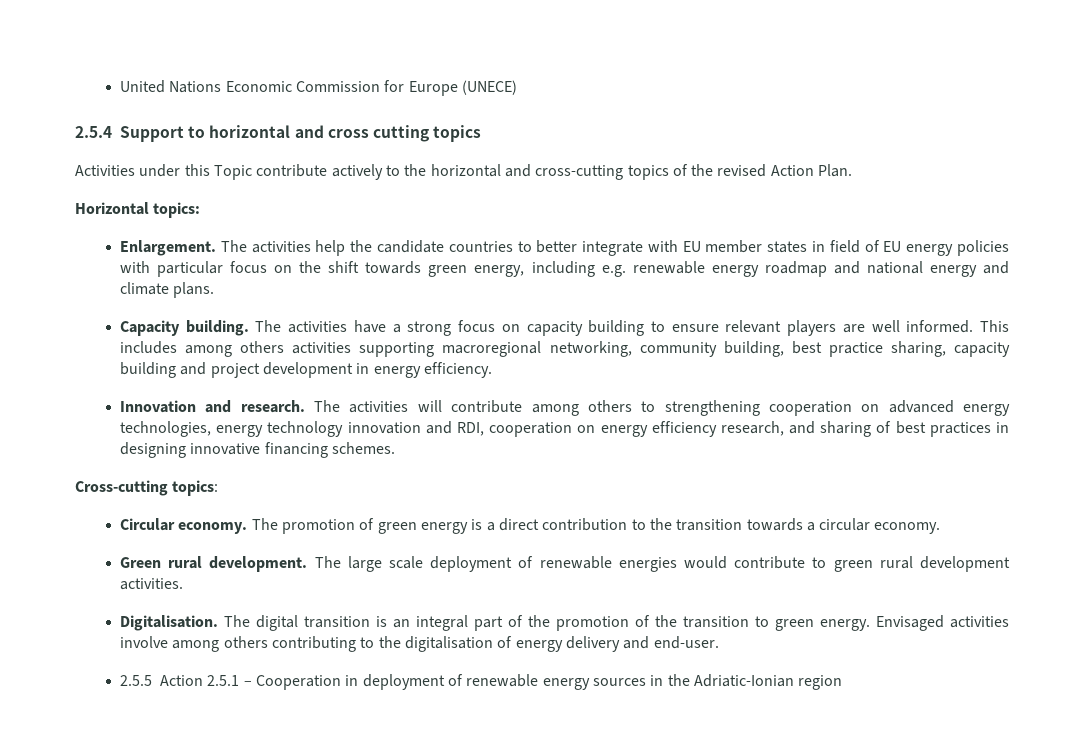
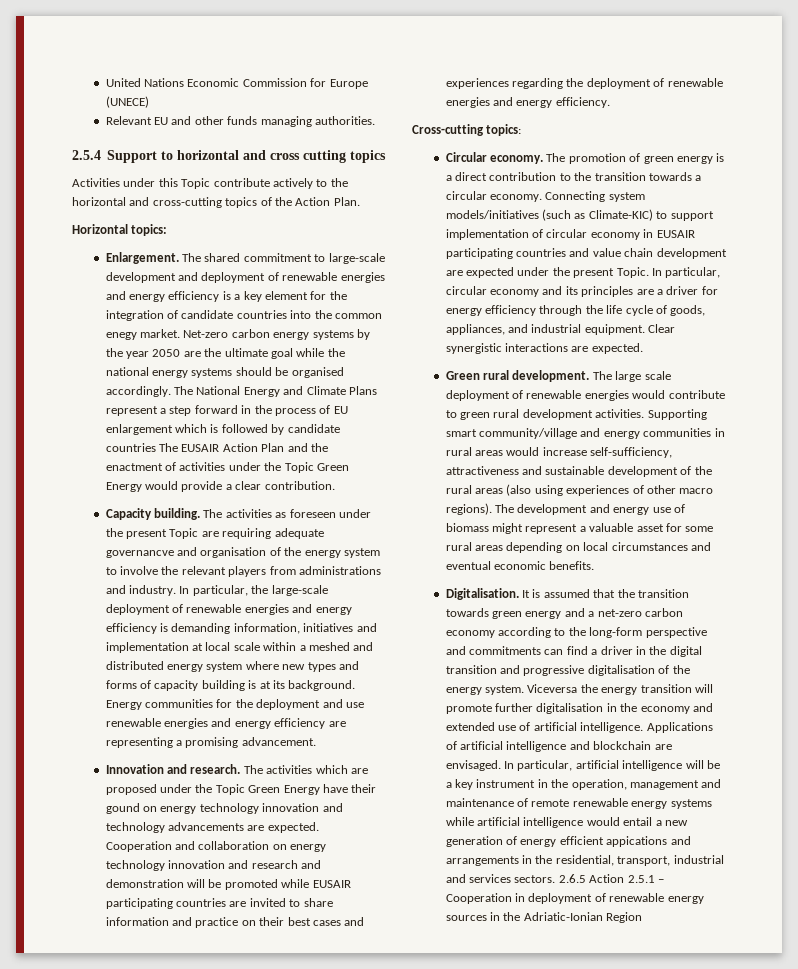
(517, 87) none -> [105,116,375,127] // Relevant EU and other funds managing authorities.
[717,164,767,177] revised -> (292, 201) none
[251,240,1010,256] [120,261,1009,277] [120,282,215,298] [120,320,1010,336] [120,341,1010,357] [120,362,492,378] activities help the candidate countries to better integrate with EU member states in field of EU energy policies with particular focus on the shift towards green energy, including e.g. renewable energy roadmap and national energy and climate plans. // Capacity building. The activities have a strong focus on capacity building to ensure relevant players are well informed. This includes among others activities supporting macroregional networking, community building, best practice sharing, capacity building and project development in energy efficiency. -> [204,253,385,264] [105,272,385,283] [105,291,347,302] [105,310,382,321] [105,329,370,340] [105,348,345,359] [105,367,344,378] [105,386,377,397] [105,405,348,416] [105,424,340,435] [105,443,328,452] [105,462,349,473] [105,481,335,492] [105,508,371,520] [105,528,324,539] [105,547,380,558] [105,566,381,577] [105,585,328,596] [105,604,352,615] [105,623,377,634] [105,642,374,653] [105,661,359,672] [105,680,356,691] [105,699,364,710] [105,718,346,729] [105,737,316,748] shared commitment to large-scale development and deployment of renewable energies and energy efficiency is a key element for the integration of candidate countries into the common enegy market. Net-zero carbon energy systems by the year 2050 are the ultimate goal while the national energy systems should be organised accordingly. The National Energy and Climate Plans represent a step forward in the process of EU enlargement which is followed by candidate countries The EUSAIR Action Plan and the enactment of activities under the Topic Green Energy would provide a clear contribution. // Capacity building. The activities as foreseen under the present Topic are requiring adequate governancve and organisation of the energy system to involve the relevant players from administrations and industry. In particular, the large-scale deployment of renewable energies and energy efficiency is demanding information, initiatives and implementation at local scale within a meshed and distributed energy system where new types and forms of capacity building is at its background. Energy communities for the deployment and use renewable energies and energy efficiency are representing a promising advancement.
[417,400,1011,416] [120,421,1010,437] [120,442,395,458] will contribute among others to strengthening cooperation on advanced energy technologies, energy technology innovation and RDI, cooperation on energy efficiency research, and sharing of best practices in designing innovative financing schemes. -> [315,765,368,774] [105,784,377,795] [105,803,343,814] [105,822,319,833] [105,841,327,852] [105,860,322,871] [105,879,351,890] [105,898,333,909] [105,917,365,928] [445,78,723,89] [445,97,610,108] which are proposed under the Topic Green Energy have their gound on energy technology innovation and technology advancements are expected. Cooperation and collaboration on energy technology innovation and research and demonstration will be promoted while EUSAIR participating countries are invited to share information and practice on their best cases and experiences regarding the deployment of renewable energies and energy efficiency.
(941, 528) none -> [545,191,645,202] [445,209,714,221] [445,229,695,240] [445,248,727,259] [445,267,721,278] [445,286,718,297] [445,305,706,316] [445,324,676,335] [445,343,643,354] Connecting system models/initiatives (such as Climate-KIC) to support implementation of circular economy in EUSAIR participating countries and value chain development are expected under the present Topic. In particular, circular economy and its principles are a driver for energy efficiency through the life cycle of goods, appliances, and industrial equipment. Clear synergistic interactions are expected.
[120,615,1009,631] [120,636,719,652] [120,675,153,686] // Digitalisation. The digital transition is an integral part of the promotion of the transition to green energy. Envisaged activities involve among others contributing to the digitalisation of energy delivery and end-user. // 2.5.5 -> [647,409,707,420] [445,428,725,439] [445,447,673,458] [445,466,712,477] [445,484,714,496] [445,503,685,515] [445,523,714,534] [445,542,711,553] [445,561,595,570] [445,588,689,600] [445,608,683,619] [445,627,707,638] [445,646,702,657] [445,665,690,676] [445,684,713,695] [445,703,713,714] [445,722,713,733] [445,741,672,752] [445,760,720,771] [445,779,722,790] [445,798,712,809] [445,817,688,828] [445,836,691,847] [445,855,724,866] [445,874,586,883] Supporting smart community/village and energy communities in rural areas would increase self-sufficiency, attractiveness and sustainable development of the rural areas (also using experiences of other macro regions). The development and energy use of biomass might represent a valuable asset for some rural areas depending on local circumstances and eventual economic benefits. // Digitalisation. It is assumed that the transition towards green energy and a net-zero carbon economy according to the long-form perspective and commitments can find a driver in the digital transition and progressive digitalisation of the energy system. Viceversa the energy transition will promote further digitalisation in the economy and extended use of artificial intelligence. Applications of artificial intelligence and blockchain are envisaged. In particular, artificial intelligence will be a key instrument in the operation, management and maintenance of remote renewable energy systems while artificial intelligence would entail a new generation of energy efficient appications and arrangements in the residential, transport, industrial and services sectors. 2.6.5
[798,675,843,690] region -> [606,912,643,923] Region

